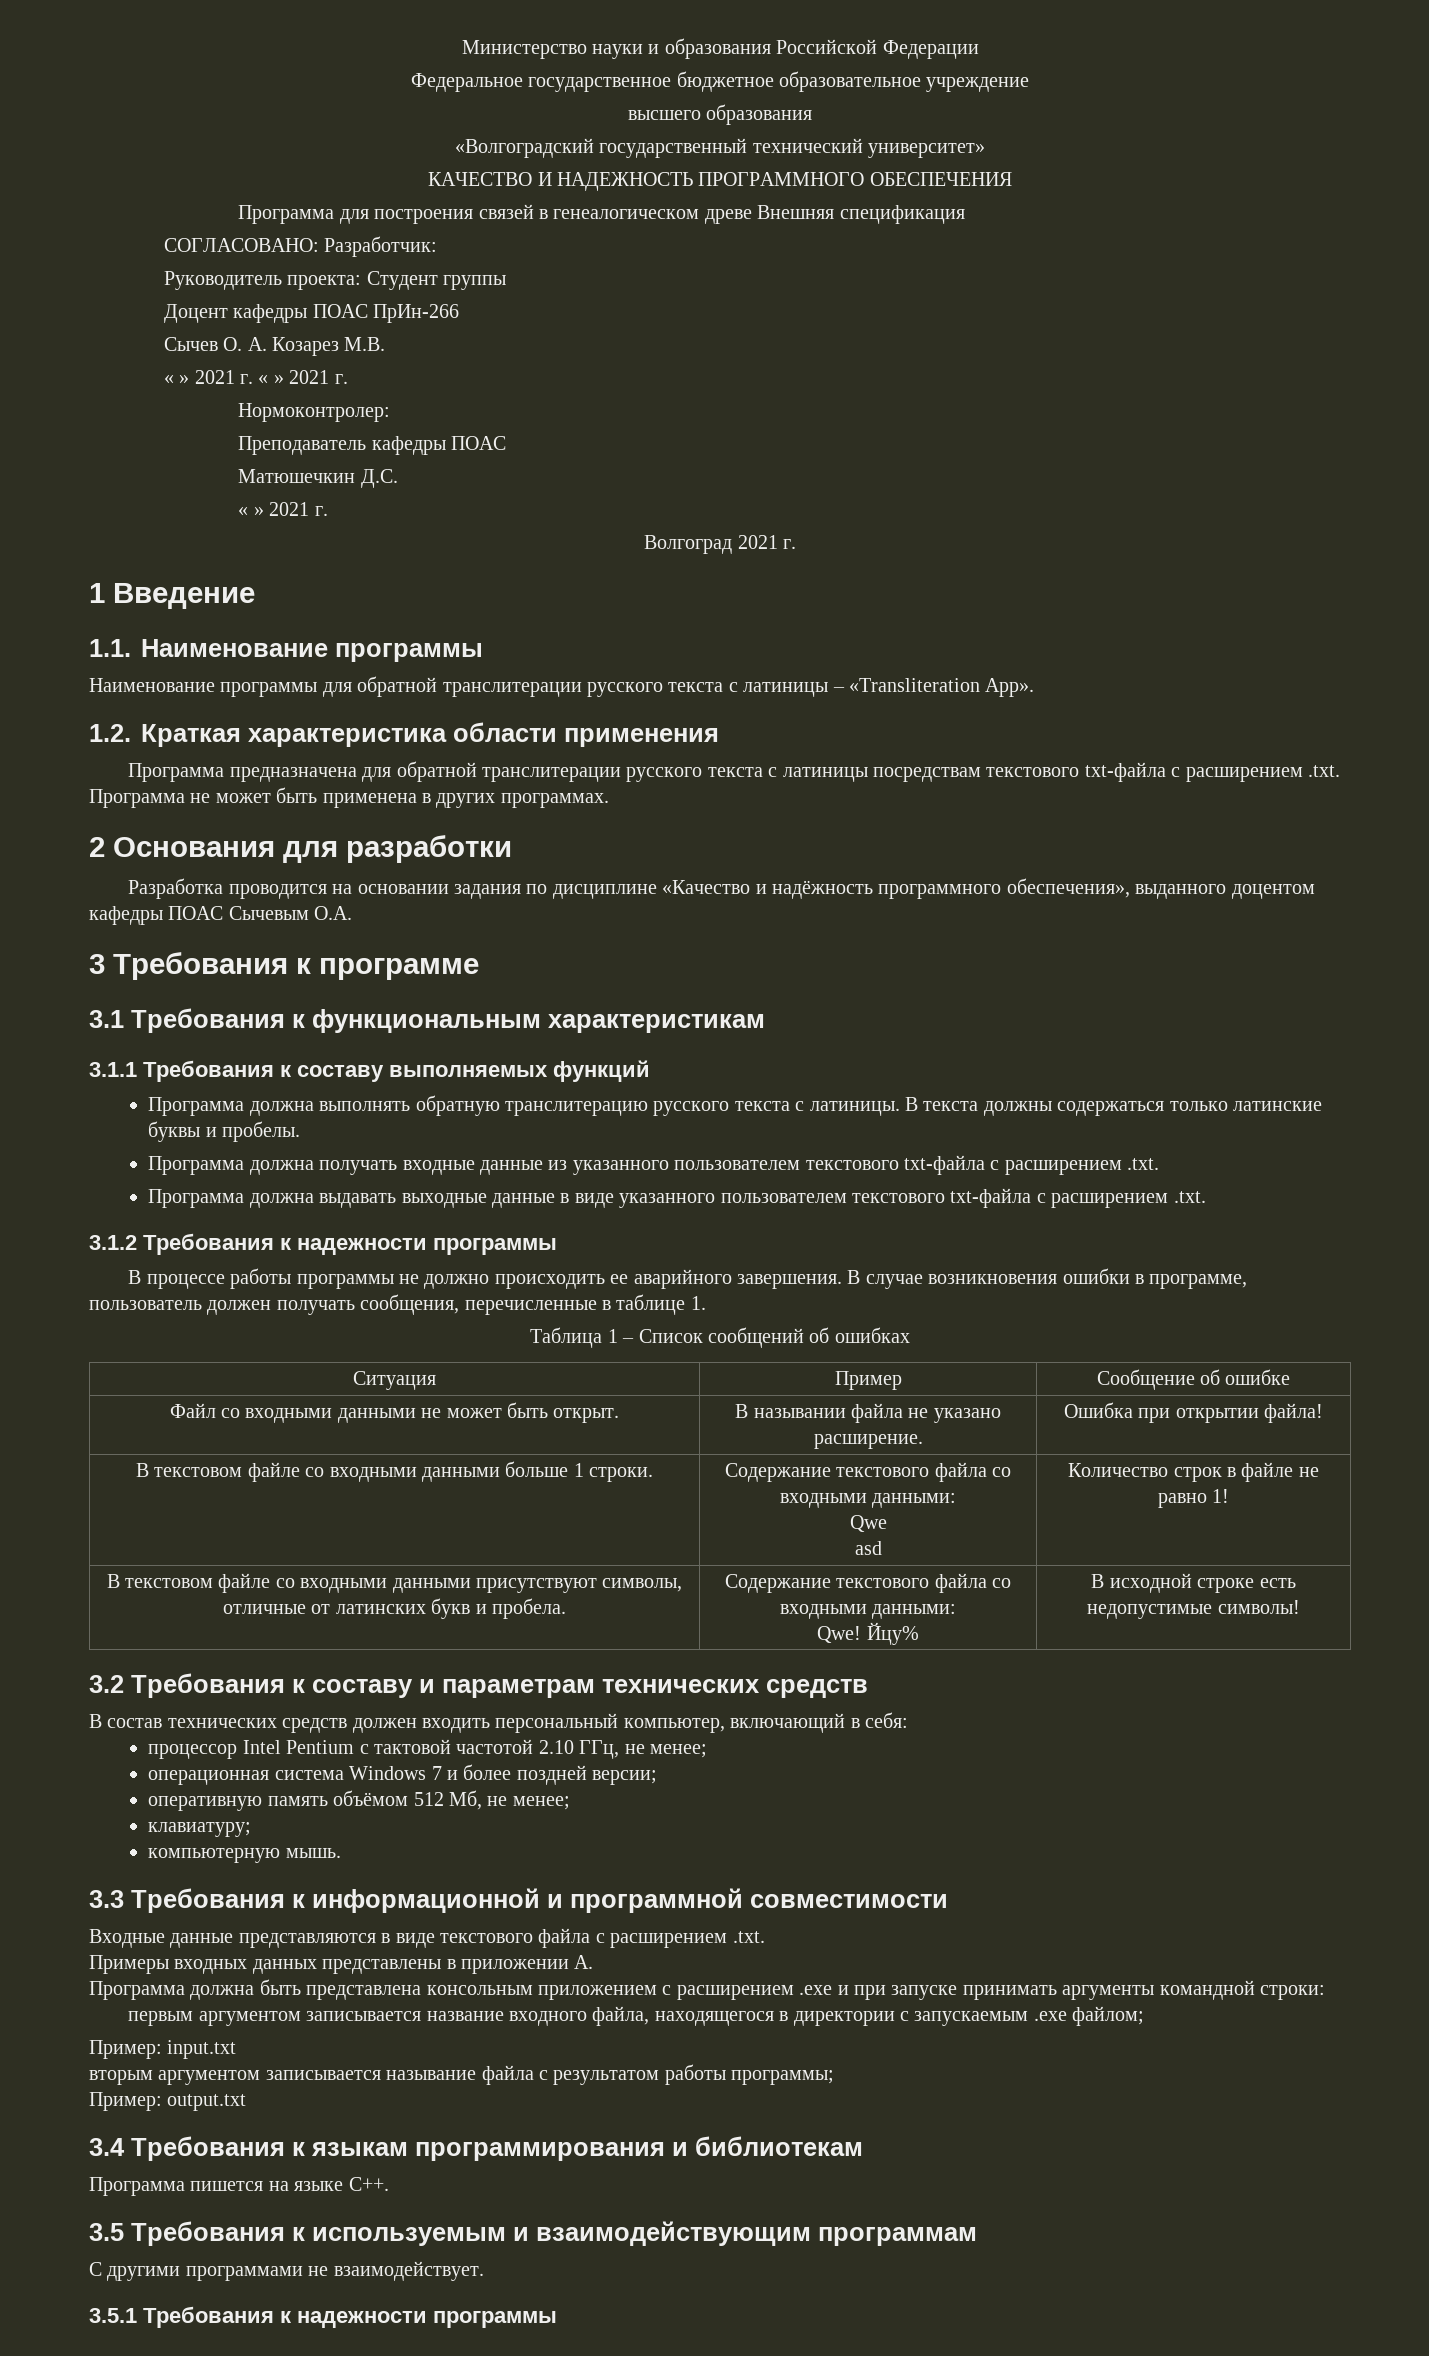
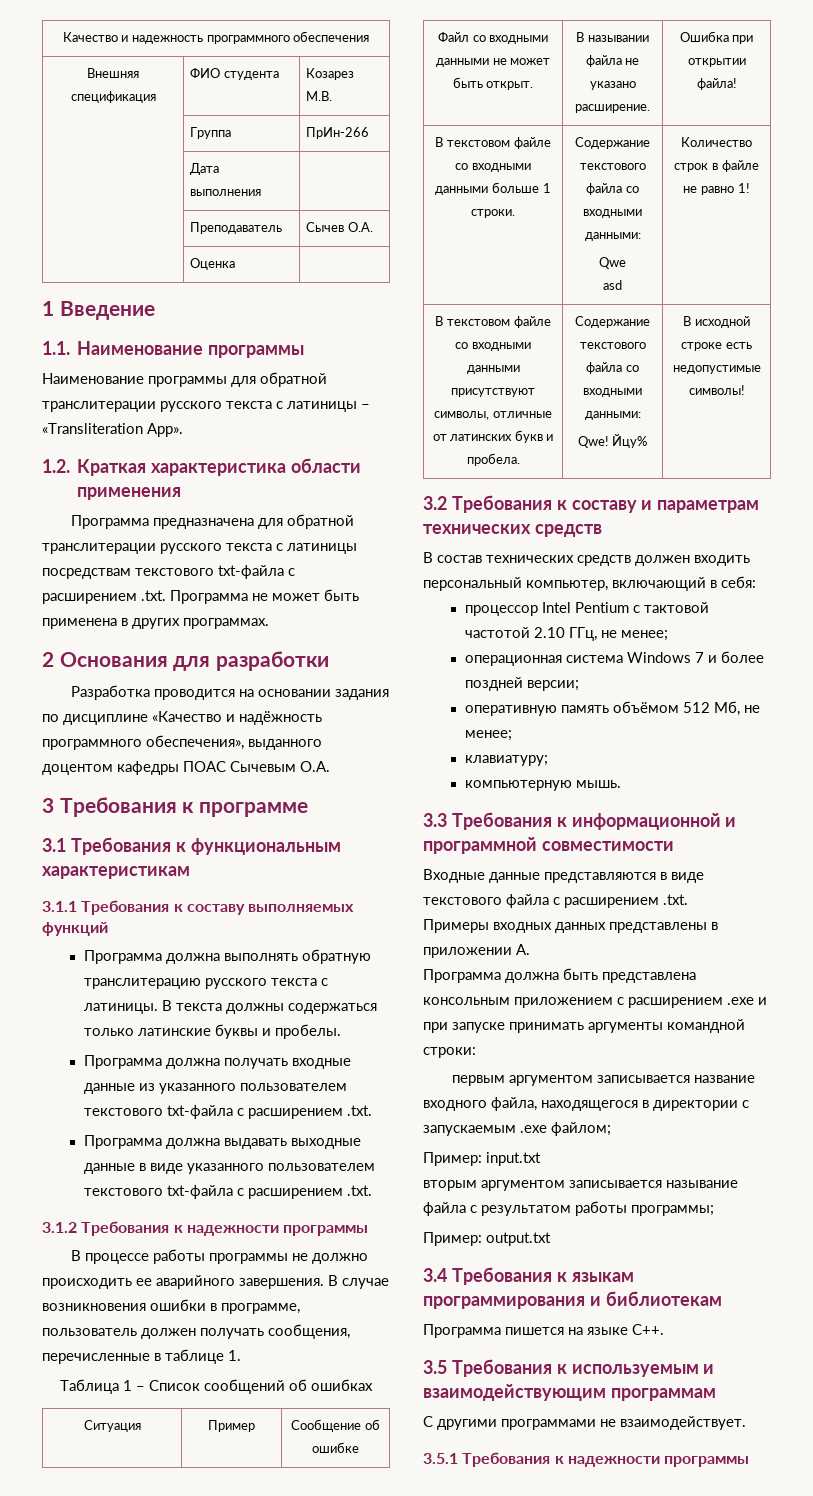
[461,38,979,59] [410,71,1030,92] [627,104,813,125] [454,138,986,158] [428,172,1012,191] [238,204,965,224] [163,236,438,257] [163,271,506,290] [163,304,459,323] [163,337,386,356] [163,370,348,384] [238,403,391,422] [238,436,507,455] [238,469,398,488] [238,502,328,516] [644,535,796,554] Министерство науки и образования Российской Федерации // Федеральное государственное бюджетное образовательное учреждение // высшего образования // «Волгоградский государственный технический университет» // КАЧЕСТВО И НАДЕЖНОСТЬ ПРОГРАММНОГО ОБЕСПЕЧЕНИЯ // Программа для построения связей в генеалогическом древе Внешняя спецификация // СОГЛАСОВАНО: Разработчик: // Руководитель проекта: Студент группы // Доцент кафедры ПОАС ПрИн-266 // Сычев О. А. Козарез М.В. // « » 2021 г. « » 2021 г. // Нормоконтролер: // Преподаватель кафедры ПОАС // Матюшечкин Д.С. // « » 2021 г. // Волгоград 2021 г. -> [62,31,370,44] [87,68,139,78] [70,91,156,103] [190,68,279,80] [306,68,355,80] [306,91,333,101] [190,127,232,139] [306,127,370,139] [190,163,220,175] [190,189,262,196] [190,222,283,234] [306,222,373,232] [190,258,236,270] Качество и надежность программного обеспечения // Внешняя спецификация | ФИО студента | Козарез М.В. // | Группа | ПрИн-266 // | Дата выполнения | // | Преподаватель | Сычев О.А. // | Оценка |

